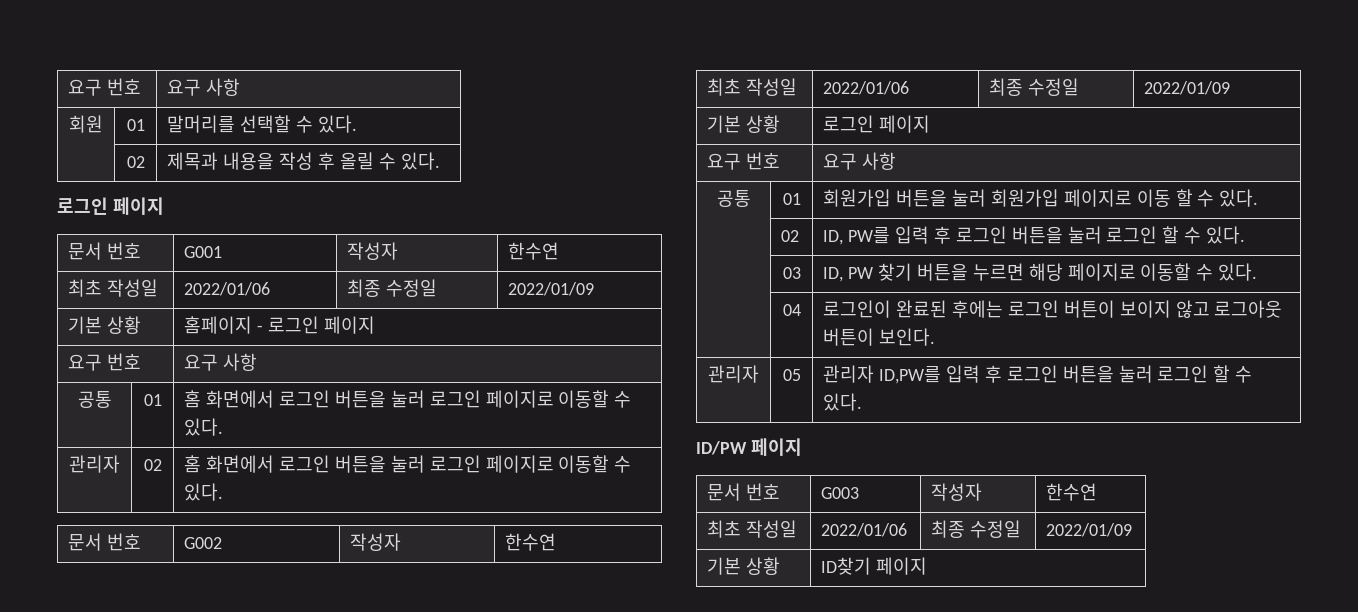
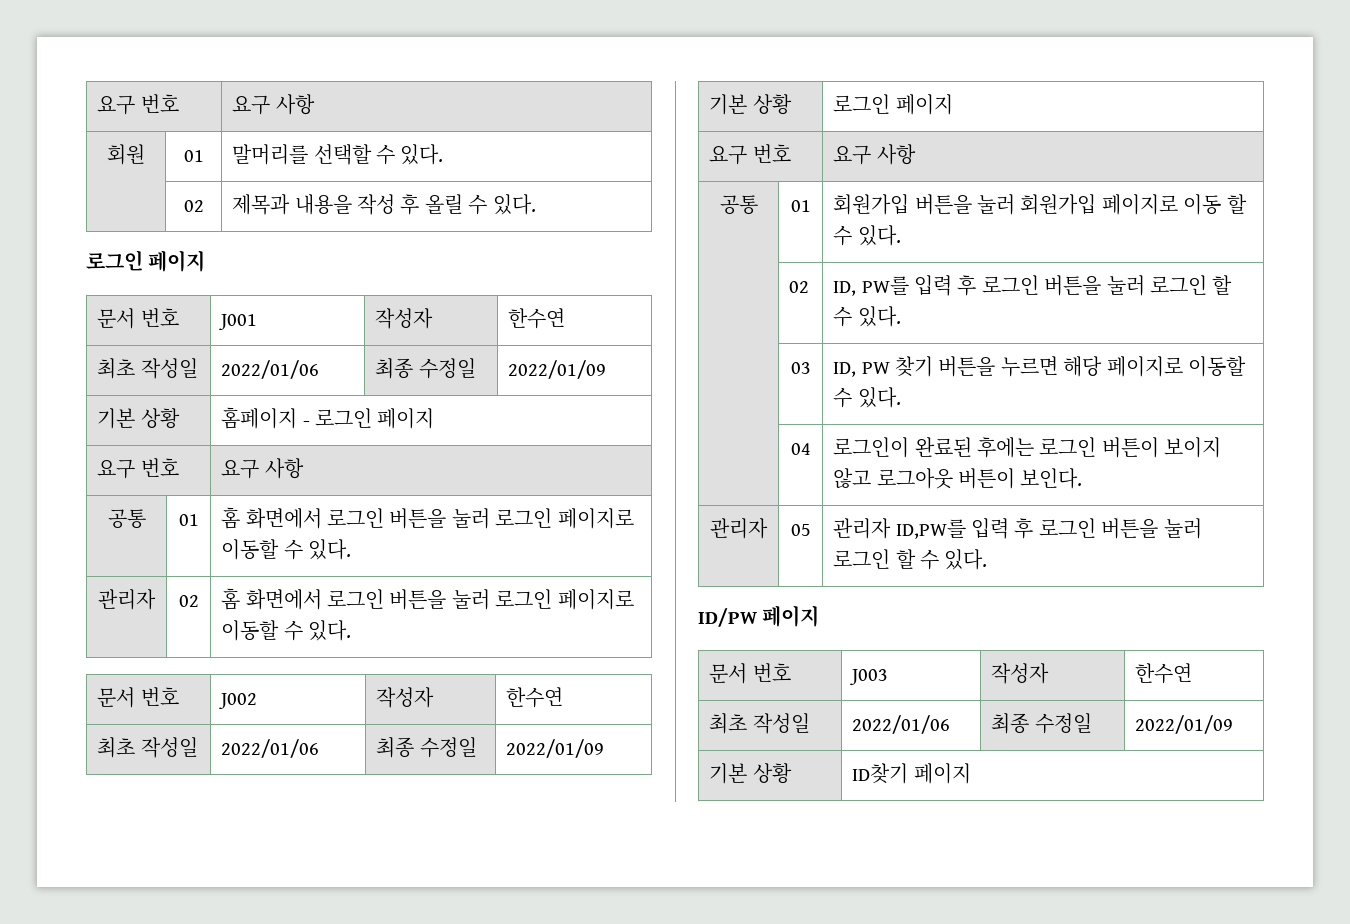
[184,246,223,258] G001 -> [218,314,258,330] J001
[184,537,223,549] G002 -> [218,693,258,709] J002
[821,487,860,499] G003 -> [849,669,889,685] J003

